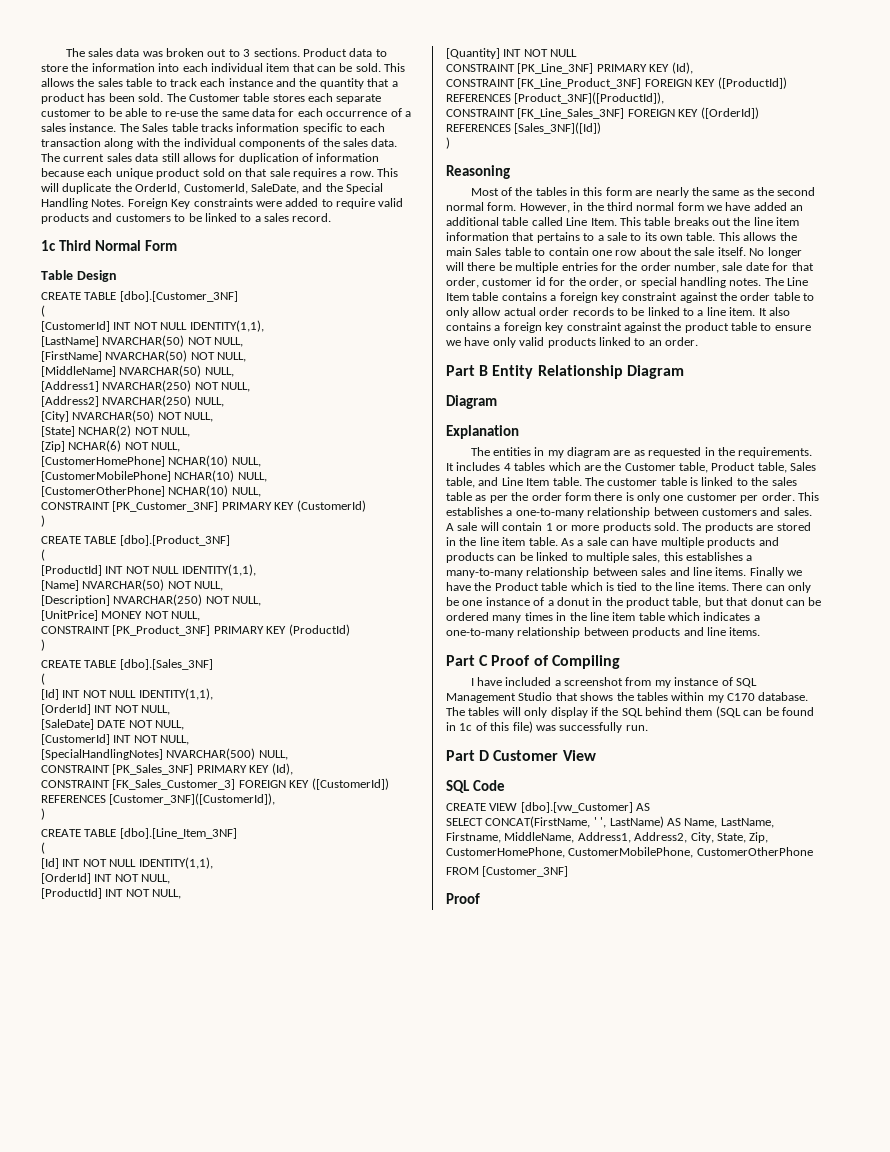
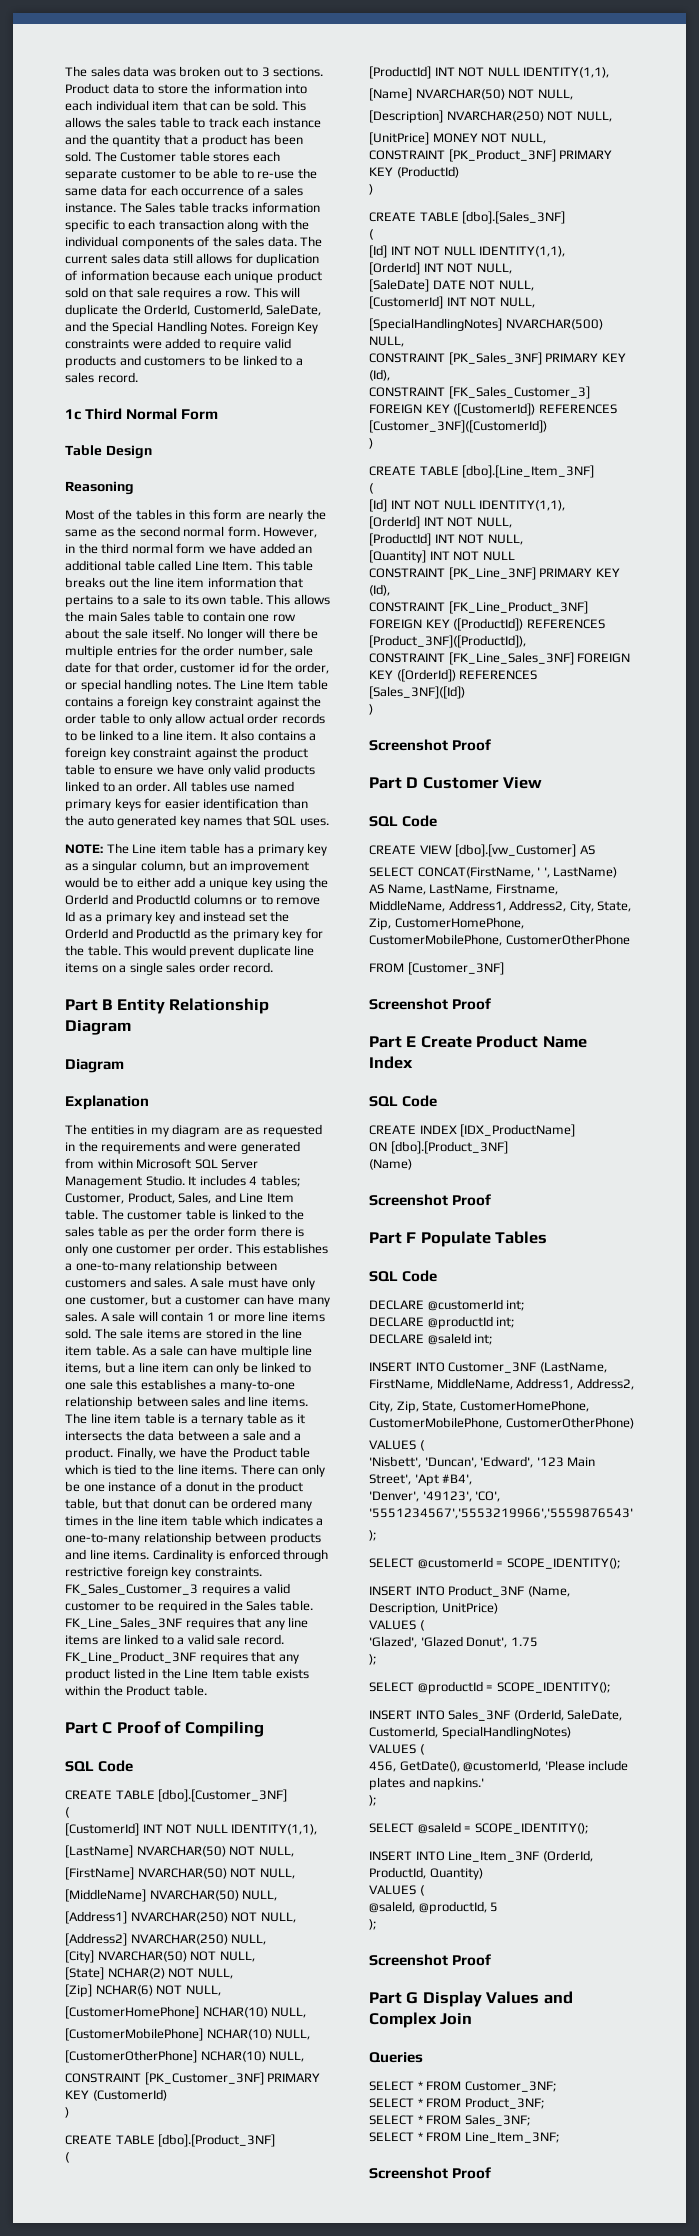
(117, 276) none -> [65,481,134,495] [65,509,326,522] [65,526,318,538] [65,543,313,554] [65,560,314,571] [65,577,304,588] [65,594,330,607] [65,611,296,622] [65,628,319,641] [65,645,314,658] [65,662,330,674] [65,679,328,692] [65,696,322,709] [65,713,325,726] [65,730,317,741] [65,747,308,760] [65,764,315,777] [65,781,294,792] [65,798,308,811] [65,815,329,828] [65,843,328,856] [65,860,310,873] [65,877,328,890] [65,894,321,905] [65,911,290,924] [65,928,323,941] [65,945,315,958] [65,962,274,975] [65,998,270,1014] [65,1020,131,1035] [65,1059,124,1073] [65,1095,149,1110] [65,1124,322,1137] [65,1141,300,1154] [65,1158,259,1169] [65,1175,300,1188] [65,1192,294,1204] [65,1209,304,1220] [65,1226,305,1239] [65,1243,329,1256] [65,1260,277,1273] [65,1277,315,1290] [65,1294,330,1307] [65,1311,325,1322] [65,1328,303,1339] [65,1345,313,1358] [65,1362,311,1375] [65,1379,295,1392] [65,1396,308,1409] [65,1413,305,1426] [65,1430,301,1441] [65,1447,311,1460] [65,1464,325,1477] [65,1481,304,1494] [65,1498,312,1511] [65,1515,324,1526] [65,1532,321,1545] [65,1549,329,1562] [65,1566,262,1579] [65,1583,290,1596] [65,1600,313,1613] [65,1617,309,1630] [65,1634,284,1645] [65,1651,299,1664] [65,1668,309,1681] [65,1685,207,1696] [65,1721,264,1737] [65,1760,134,1772] // Reasoning // Most of the tables in this form are nearly the same as the second normal form. However, in the third normal form we have added an additional table called Line Item. This table breaks out the line item information that pertains to a sale to its own table. This allows the main Sales table to contain one row about the sale itself. No longer will there be multiple entries for the order number, sale date for that order, customer id for the order, or special handling notes. The Line Item table contains a foreign key constraint against the order table to only allow actual order records to be linked to a line item. It also contains a foreign key constraint against the product table to ensure we have only valid products linked to an order. All tables use named primary keys for easier identification than the auto generated key names that SQL uses. // NOTE: The Line item table has a primary key as a singular column, but an improvement would be to either add a unique key using the OrderId and ProductId columns or to remove Id as a primary key and instead set the OrderId and ProductId as the primary key for the table. This would prevent duplicate line items on a single sales order record. // Part B Entity Relationship Diagram // Diagram // Explanation // The entities in my diagram are as requested in the requirements and were generated from within Microsoft SQL Server Management Studio. It includes 4 tables; Customer, Product, Sales, and Line Item table. The customer table is linked to the sales table as per the order form there is only one customer per order. This establishes a one-to-many relationship between customers and sales. A sale must have only one customer, but a customer can have many sales. A sale will contain 1 or more line items sold. The sale items are stored in the line item table. As a sale can have multiple line items, but a line item can only be linked to one sale this establishes a many-to-one relationship between sales and line items. The line item table is a ternary table as it intersects the data between a sale and a product. Finally, we have the Product table which is tied to the line items. There can only be one instance of a donut in the product table, but that donut can be ordered many times in the line item table which indicates a one-to-many relationship between products and line items. Cardinality is enforced through restrictive foreign key constraints. FK_Sales_Customer_3 requires a valid customer to be required in the Sales table. FK_Line_Sales_3NF requires that any line items are linked to a valid sale record. FK_Line_Product_3NF requires that any product listed in the Line Item table exists within the Product table. // Part C Proof of Compiling // SQL Code
[109,793,276,805] [Customer_3NF]([CustomerId]), -> [369,420,547,433] [Customer_3NF]([CustomerId])
[446,165,510,179] [470,187,816,198] [446,202,804,213] [446,217,800,226] [446,232,797,243] [446,247,802,258] [446,262,814,273] [446,277,809,288] [446,292,815,303] [446,307,790,318] [446,322,811,333] [446,337,698,348] [446,365,684,379] [446,395,497,409] [446,425,519,439] [470,447,813,458] [446,462,817,473] [446,477,797,488] [446,492,819,503] [446,507,812,518] [446,522,811,533] [446,537,779,548] [446,552,753,563] [446,567,802,578] [446,582,811,593] [446,597,822,608] [446,612,760,623] [446,627,761,638] [446,655,620,669] [470,677,757,688] [446,692,809,703] [446,706,814,718] [446,721,648,733] Reasoning // Most of the tables in this form are nearly the same as the second normal form. However, in the third normal form we have added an additional table called Line Item. This table breaks out the line item information that pertains to a sale to its own table. This allows the main Sales table to contain one row about the sale itself. No longer will there be multiple entries for the order number, sale date for that order, customer id for the order, or special handling notes. The Line Item table contains a foreign key constraint against the order table to only allow actual order records to be linked to a line item. It also contains a foreign key constraint against the product table to ensure we have only valid products linked to an order. // Part B Entity Relationship Diagram // Diagram // Explanation // The entities in my diagram are as requested in the requirements. It includes 4 tables which are the Customer table, Product table, Sales table, and Line Item table. The customer table is linked to the sales table as per the order form there is only one customer per order. This establishes a one-to-many relationship between customers and sales. A sale will contain 1 or more products sold. The products are stored in the line item table. As a sale can have multiple products and products can be linked to multiple sales, this establishes a many-to-many relationship between sales and line items. Finally we have the Product table which is tied to the line items. There can only be one instance of a donut in the product table, but that donut can be ordered many times in the line item table which indicates a one-to-many relationship between products and line items. // Part C Proof of Compiling // I have included a screenshot from my instance of SQL Management Studio that shows the tables within my C170 database. The tables will only display if the SQL behind them (SQL can be found in 1c of this file) was successfully run. -> [369,739,492,751] Screenshot Proof
[446,893,480,904] Proof -> [369,998,492,1010] [369,1035,587,1048] [369,1056,413,1069] [369,1095,438,1107] [369,1124,576,1137] [369,1141,508,1154] [369,1159,412,1170] [369,1194,492,1206] [369,1231,548,1247] [369,1270,438,1282] [369,1299,525,1311] [369,1316,515,1329] [369,1333,493,1345] [369,1362,607,1373] [369,1378,634,1390] [369,1400,589,1413] [369,1417,634,1429] [369,1440,424,1451] [369,1456,596,1468] [369,1474,473,1486] [369,1491,501,1502] [369,1508,633,1519] [369,1530,376,1541] [369,1557,620,1569] [369,1585,570,1597] [369,1603,498,1615] [369,1620,424,1631] [369,1636,538,1648] [369,1654,376,1665] [369,1681,610,1694] [369,1709,623,1721] [369,1726,571,1739] [369,1744,424,1755] [369,1760,629,1772] [369,1777,485,1790] [369,1795,376,1806] [369,1822,588,1834] [369,1850,593,1862] [369,1867,483,1880] [369,1885,424,1896] [369,1901,499,1914] [369,1919,376,1930] [369,1954,492,1966] [369,1991,573,2007] [369,2012,473,2028] [369,2052,423,2063] [369,2081,556,2092] [369,2097,544,2109] [369,2114,530,2126] [369,2132,559,2143] [369,2167,492,2179] Screenshot Proof // Part E Create Product Name Index // SQL Code // CREATE INDEX [IDX_ProductName] // ON [dbo].[Product_3NF] // (Name) // Screenshot Proof // Part F Populate Tables // SQL Code // DECLARE @customerId int; // DECLARE @productId int; // DECLARE @saleId int; // INSERT INTO Customer_3NF (LastName, FirstName, MiddleName, Address1, Address2, // City, Zip, State, CustomerHomePhone, CustomerMobilePhone, CustomerOtherPhone) // VALUES ( // 'Nisbett', 'Duncan', 'Edward', '123 Main Street', 'Apt #B4', // 'Denver', '49123', 'CO', '5551234567','5553219966','5559876543' // ); // SELECT @customerId = SCOPE_IDENTITY(); // INSERT INTO Product_3NF (Name, Description, UnitPrice) // VALUES ( // 'Glazed', 'Glazed Donut', 1.75 // ); // SELECT @productId = SCOPE_IDENTITY(); // INSERT INTO Sales_3NF (OrderId, SaleDate, CustomerId, SpecialHandlingNotes) // VALUES ( // 456, GetDate(), @customerId, 'Please include plates and napkins.' // ); // SELECT @saleId = SCOPE_IDENTITY(); // INSERT INTO Line_Item_3NF (OrderId, ProductId, Quantity) // VALUES ( // @saleId, @productId, 5 // ); // Screenshot Proof // Part G Display Values and Complex Join // Queries // SELECT * FROM Customer_3NF; // SELECT * FROM Product_3NF; // SELECT * FROM Sales_3NF; // SELECT * FROM Line_Item_3NF; // Screenshot Proof

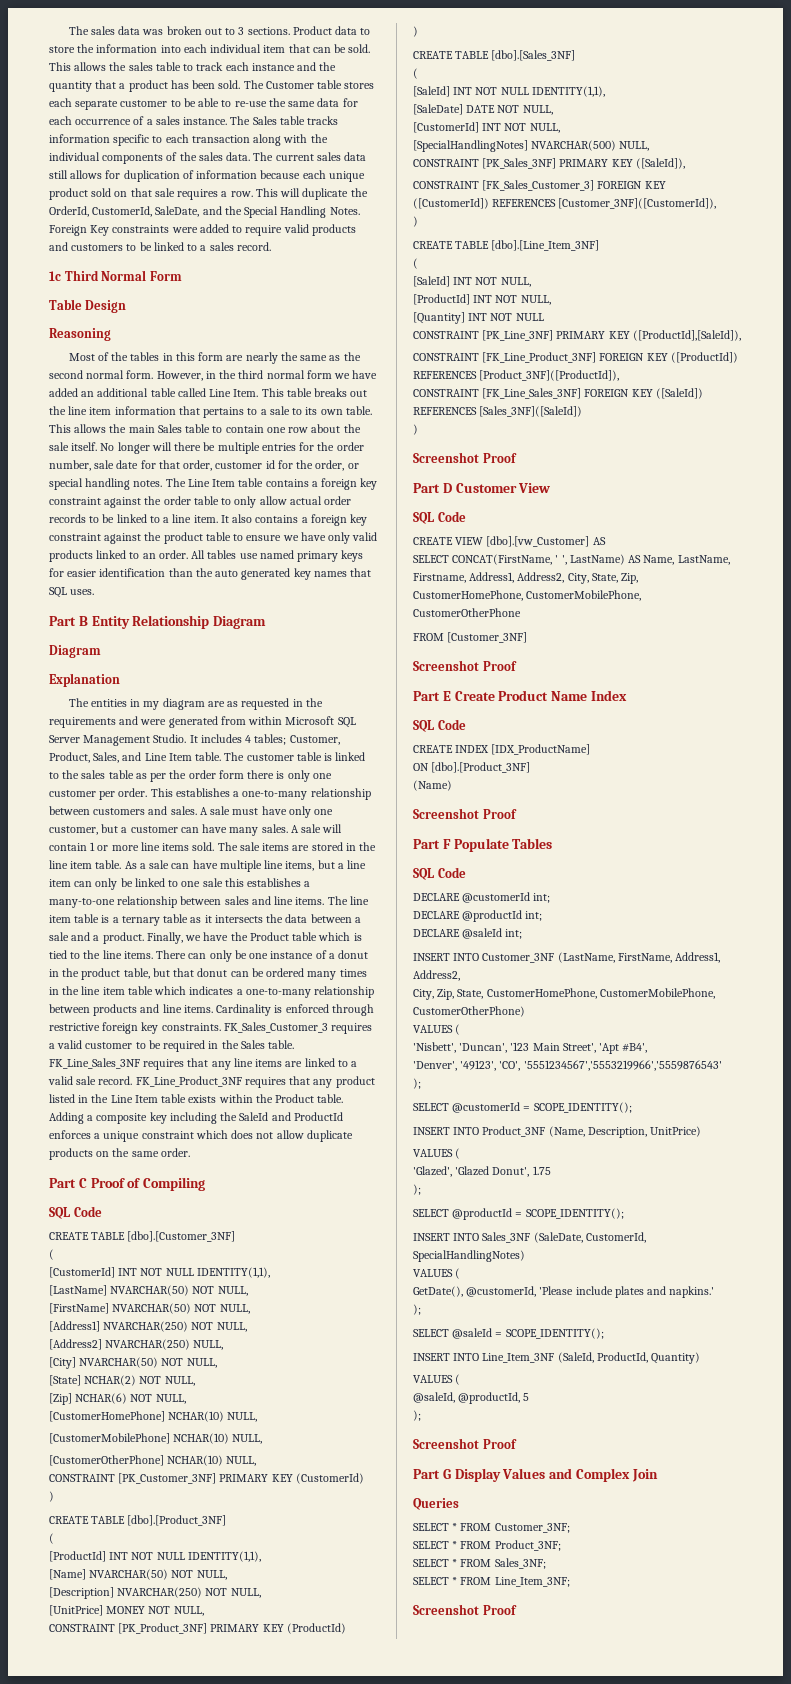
[65,843,328,856] [65,860,310,873] [65,877,328,890] [65,894,321,905] [65,911,290,924] [65,928,323,941] [65,945,315,958] [65,962,274,975] // NOTE: The Line item table has a primary key as a singular column, but an improvement would be to either add a unique key using the OrderId and ProductId columns or to remove Id as a primary key and instead set the OrderId and ProductId as the primary key for the table. This would prevent duplicate line items on a single sales order record. -> (95, 592) none
(207, 1690) none -> [49,1112,343,1124] [49,1130,353,1142] [49,1148,190,1160] Adding a composite key including the SaleId and ProductId enforces a unique constraint which does not allow duplicate products on the same order.
[65,1889,278,1902] // [MiddleName] NVARCHAR(50) NULL, -> (250, 1309) none
[369,245,566,258] [369,262,512,275] [Id] INT NOT NULL IDENTITY(1,1), // [OrderId] INT NOT NULL, -> [413,86,605,97] [SaleId] INT NOT NULL IDENTITY(1,1),
[369,369,390,381] (Id), -> [635,158,685,169] ([SaleId]),
[369,420,547,433] [Customer_3NF]([CustomerId]) -> [558,198,717,209] [Customer_3NF]([CustomerId]),
[369,499,566,512] [369,516,420,529] [Id] INT NOT NULL IDENTITY(1,1), // [OrderId] -> [413,276,450,287] [SaleId]
[369,584,390,596] (Id), -> [632,330,741,341] ([ProductId],[SaleId]),
[396,669,538,682] [369,686,465,699] ([OrderId]) REFERENCES [Sales_3NF]([Id]) -> [655,388,703,399] [413,406,583,417] ([SaleId]) REFERENCES [Sales_3NF]([SaleId])
[369,900,445,912] MiddleName, -> (466, 578) none
[436,1378,513,1390] MiddleName, -> (672, 958) none
[480,1456,534,1468] 'Edward', -> (508, 1048) none
[513,1709,623,1721] (OrderId, SaleDate, -> [533,1232,583,1243] (SaleDate,
[369,1761,396,1772] 456, -> (461, 1273) none
[542,1850,593,1862] (OrderId, -> [557,1352,594,1363] (SaleId,

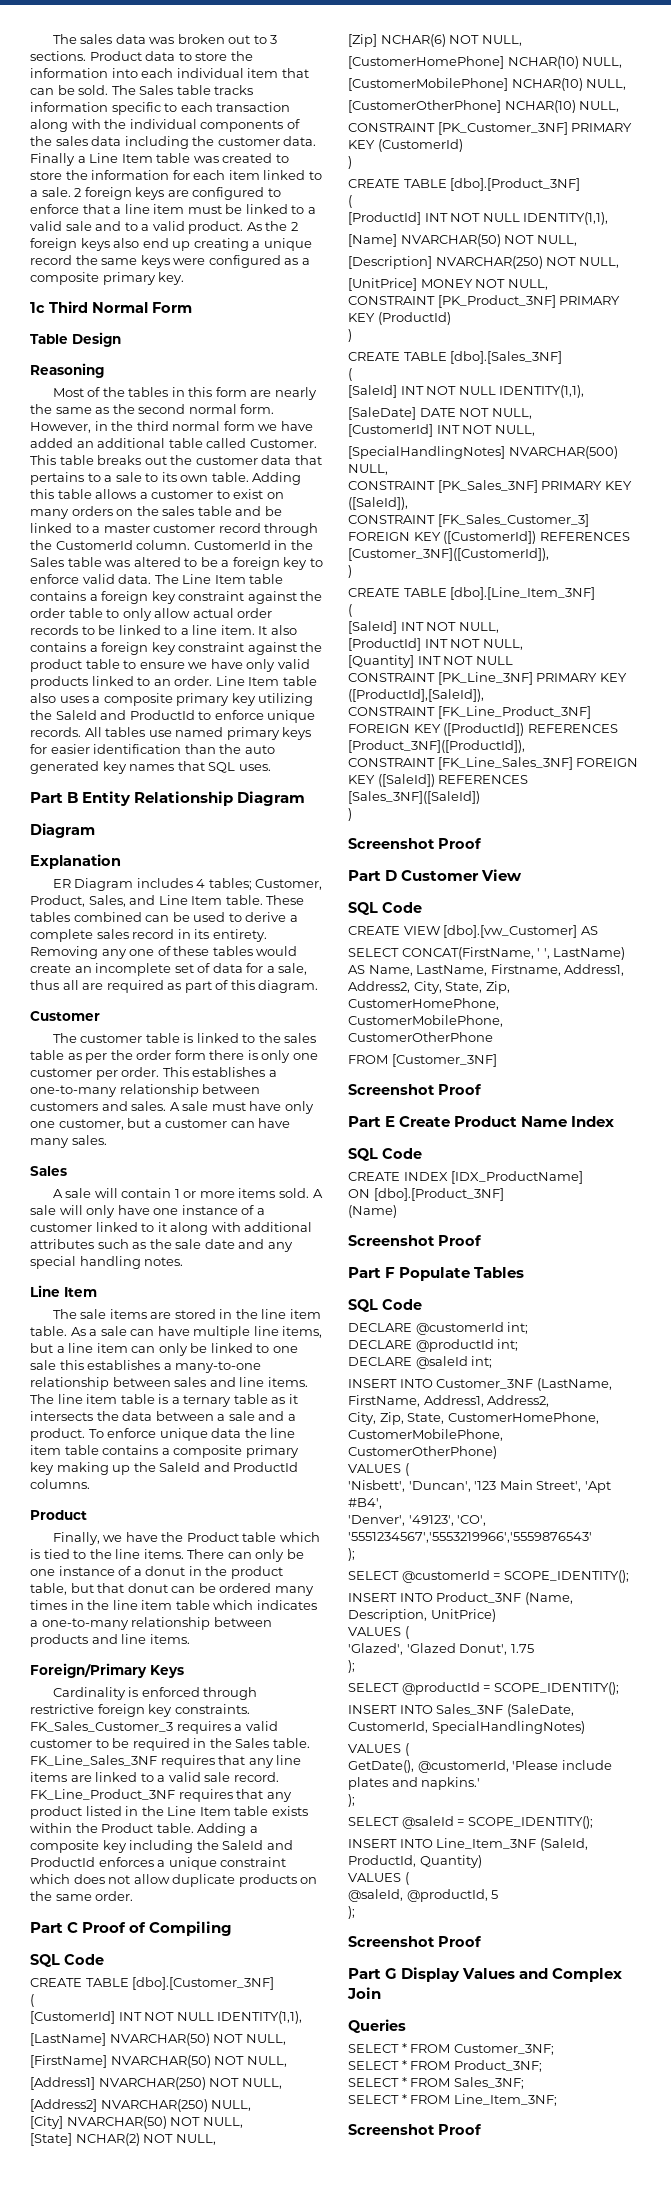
[49,62,337,71] [49,80,375,92] [49,98,358,110] [49,116,228,125] This allows the sales table to track each instance and the quantity that a product has been sold. The Customer table stores each separate customer to be able to re-use the same data for each occurrence of a sales instance. -> (109, 90) none
[226,152,367,161] [49,170,365,182] [49,188,368,200] [49,206,360,218] [49,224,356,236] [49,242,271,251] data. The current sales data still allows for duplication of information because each unique product sold on that sale requires a row. This will duplicate the OrderId, CustomerId, SaleDate, and the Special Handling Notes. Foreign Key constraints were added to require valid products and customers to be linked to a sales record. -> [91,136,317,149] [30,153,289,166] [30,170,322,180] [30,187,281,200] [30,204,316,214] [30,221,298,234] [30,238,312,251] [30,255,310,268] [30,272,185,285] data including the customer data. Finally a Line Item table was created to store the information for each item linked to a sale. 2 foreign keys are configured to enforce that a line item must be linked to a valid sale and to a valid product. As the 2 foreign keys also end up creating a unique record the same keys were configured as a composite primary key.
[209,389,259,397] Line Item. -> [249,439,317,448] Customer.
[68,406,176,415] line item information -> [195,455,292,465] customer data
[49,424,361,433] [49,442,364,454] [49,460,359,471] [49,478,163,490] This allows the main Sales table to contain one row about the sale itself. No longer will there be multiple entries for the order number, sale date for that order, customer id for the order, or special handling notes. -> [252,472,302,485] [30,489,284,499] [30,506,282,519] [30,523,319,536] [30,540,313,550] [30,557,323,570] [30,574,152,584] Adding this table allows a customer to exist on many orders on the sales table and be linked to a master customer record through the CustomerId column. CustomerId in the Sales table was altered to be a foreign key to enforce valid data.
(188, 554) none -> [215,676,317,686] [30,693,314,706] [30,710,316,723] [30,727,81,737] Line Item table also uses a composite primary key utilizing the SaleId and ProductId to enforce unique records.
[68,698,323,710] [49,716,356,728] [49,734,198,746] The entities in my diagram are as requested in the requirements and were generated from within Microsoft SQL Server Management Studio. It -> [52,878,134,891] ER Diagram
(222, 756) none -> [266,895,305,905] [30,912,298,922] [30,929,267,942] [30,946,298,959] [30,963,308,976] [30,980,319,993] [30,1011,100,1021] These tables combined can be used to derive a complete sales record in its entirety. Removing any one of these tables would create an incomplete set of data for a sale, thus all are required as part of this diagram. // Customer //
(288, 828) none -> [30,1166,67,1176] // Sales //
[140,842,160,851] line -> (235, 1194) none
(215, 846) none -> [312,1189,323,1198] [30,1205,265,1218] [30,1222,313,1235] [30,1239,293,1252] [30,1256,184,1269] [30,1285,97,1297] A sale will only have one instance of a customer linked to it along with additional attributes such as the sale date and any special handling notes. // Line Item //
(144, 938) none -> [88,1428,296,1441] [30,1445,299,1458] [30,1462,299,1475] [30,1479,90,1489] [30,1510,87,1520] To enforce unique data the line item table contains a composite primary key making up the SaleId and ProductId columns. // Product //
(213, 1009) none -> [30,1663,184,1678] // Foreign/Primary Keys //

